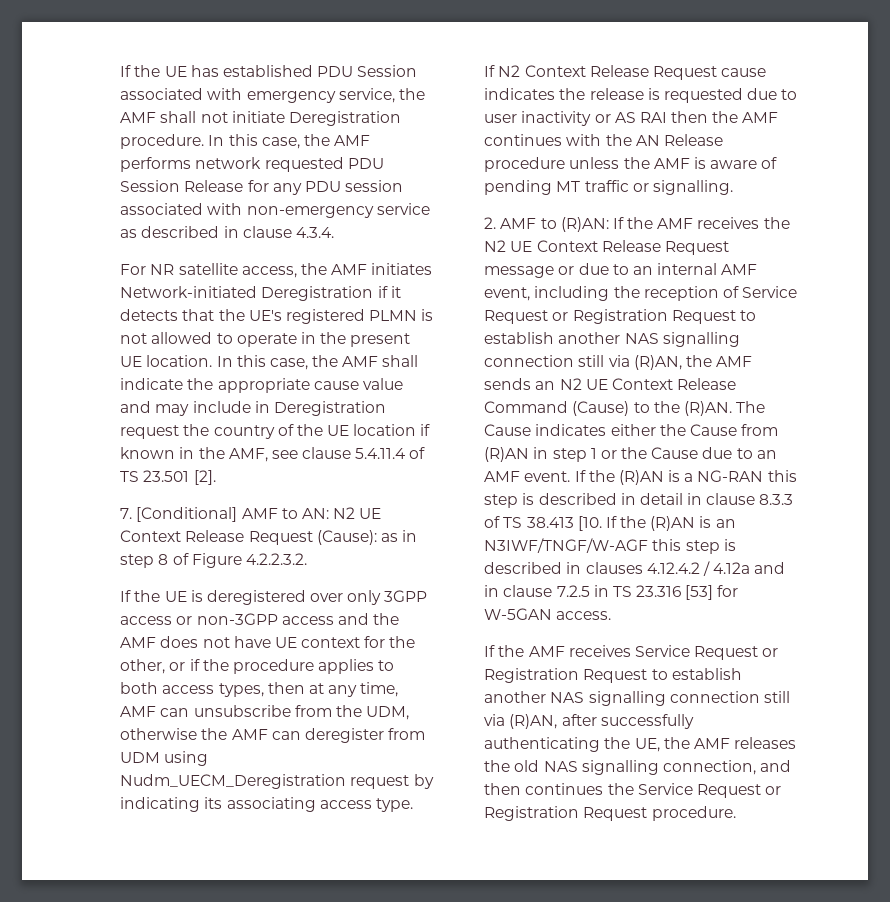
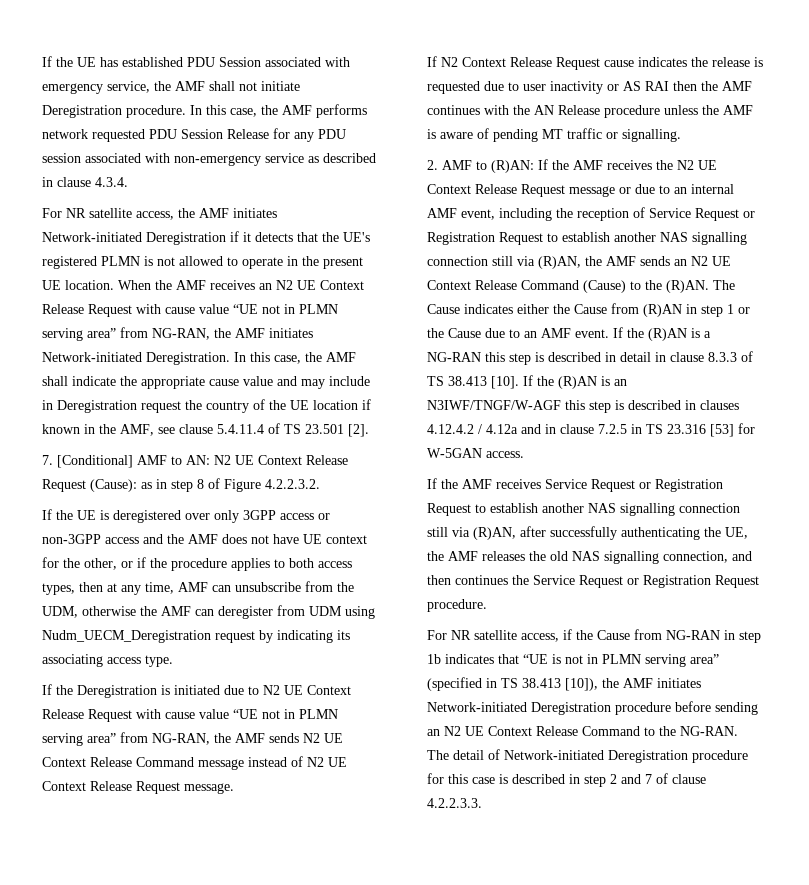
(213, 361) none -> [117,280,364,290] [41,304,338,317] [41,327,313,341] [41,352,230,365] When the AMF receives an N2 UE Context Release Request with cause value “UE not in PLMN serving area” from NG-RAN, the AMF initiates Network-initiated Deregistration.
(413, 805) none -> [41,684,351,698] [41,709,338,722] [41,732,343,746] [41,756,347,770] [41,781,234,794] // If the Deregistration is initiated due to N2 UE Context Release Request with cause value “UE not in PLMN serving area” from NG-RAN, the AMF sends N2 UE Context Release Command message instead of N2 UE Context Release Request message.
[577,516,602,531] [10. -> [490,376,519,389] [10].
(736, 813) none -> [426,629,761,643] [426,654,719,667] [426,677,701,691] [426,701,758,715] [426,726,738,736] [426,749,748,763] [426,773,706,787] [426,798,482,808] // For NR satellite access, if the Cause from NG-RAN in step 1b indicates that “UE is not in PLMN serving area” (specified in TS 38.413 [10]), the AMF initiates Network-initiated Deregistration procedure before sending an N2 UE Context Release Command to the NG-RAN. The detail of Network-initiated Deregistration procedure for this case is described in step 2 and 7 of clause 4.2.2.3.3.

